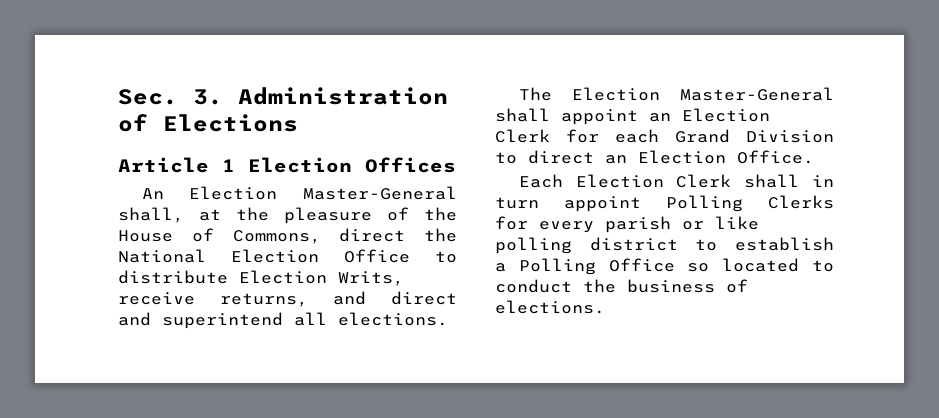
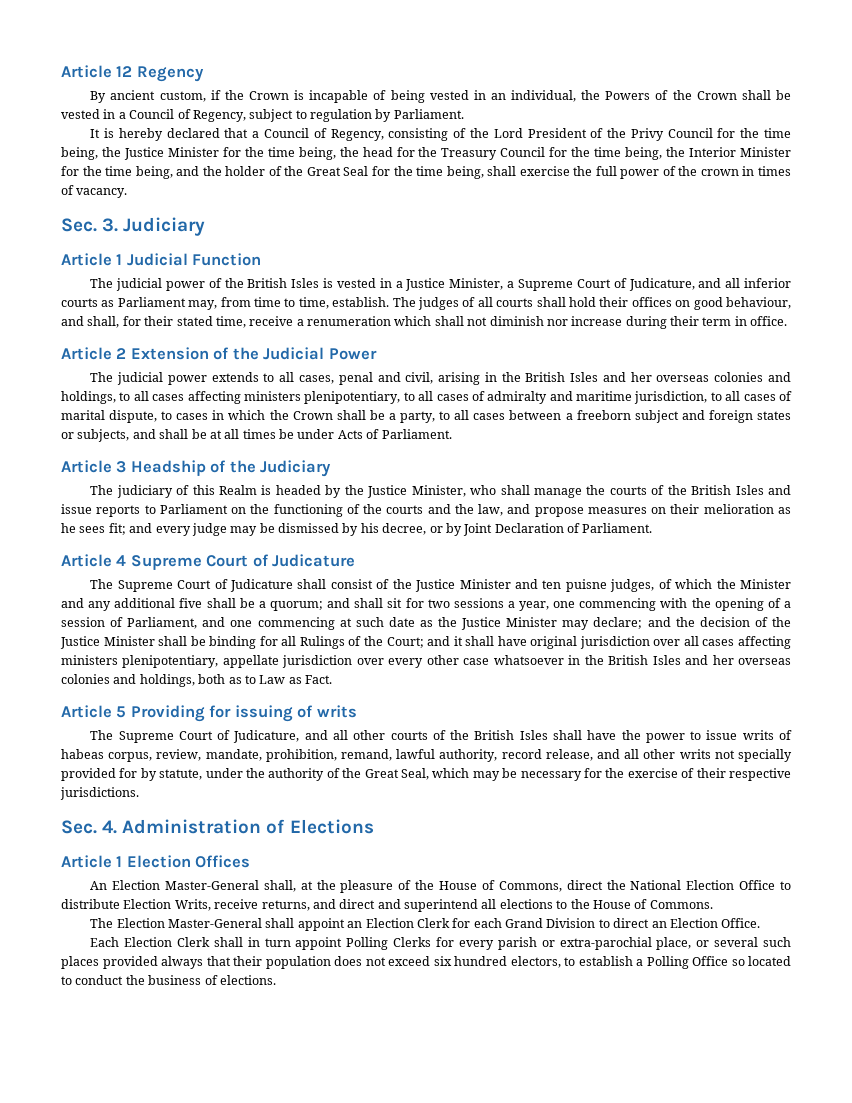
[118,89,223,105] Sec. 3. -> [61,65,204,82] [90,90,792,103] [61,109,464,122] [90,128,792,141] [61,147,792,160] [61,166,791,179] [61,185,128,198] [61,217,206,236] [61,253,262,266] [90,278,791,291] [61,297,791,310] [61,316,788,329] [61,347,377,360] [90,372,791,385] [61,391,793,404] [61,410,791,423] [61,429,452,442] [61,460,332,477] [90,485,791,498] [61,504,791,517] [61,523,653,536] [61,554,356,570] [90,579,792,592] [61,598,791,611] [61,617,791,630] [60,636,791,649] [61,655,791,668] [61,674,332,687] [61,705,357,722] [90,730,793,743] [61,749,793,762] [61,768,791,781] [60,787,139,800] [61,820,118,834] Article 12 Regency // By ancient custom, if the Crown is incapable of being vested in an individual, the Powers of the Crown shall be vested in a Council of Regency, subject to regulation by Parliament. // It is hereby declared that a Council of Regency, consisting of the Lord President of the Privy Council for the time being, the Justice Minister for the time being, the head for the Treasury Council for the time being, the Interior Minister for the time being, and the holder of the Great Seal for the time being, shall exercise the full power of the crown in times of vacancy. // Sec. 3. Judiciary // Article 1 Judicial Function // The judicial power of the British Isles is vested in a Justice Minister, a Supreme Court of Judicature, and all inferior courts as Parliament may, from time to time, establish. The judges of all courts shall hold their offices on good behaviour, and shall, for their stated time, receive a renumeration which shall not diminish nor increase during their term in office. // Article 2 Extension of the Judicial Power // The judicial power extends to all cases, penal and civil, arising in the British Isles and her overseas colonies and holdings, to all cases affecting ministers plenipotentiary, to all cases of admiralty and maritime jurisdiction, to all cases of marital dispute, to cases in which the Crown shall be a party, to all cases between a freeborn subject and foreign states or subjects, and shall be at all times be under Acts of Parliament. // Article 3 Headship of the Judiciary // The judiciary of this Realm is headed by the Justice Minister, who shall manage the courts of the British Isles and issue reports to Parliament on the functioning of the courts and the law, and propose measures on their melioration as he sees fit; and every judge may be dismissed by his decree, or by Joint Declaration of Parliament. // Article 4 Supreme Court of Judicature // The Supreme Court of Judicature shall consist of the Justice Minister and ten puisne judges, of which the Minister and any additional five shall be a quorum; and shall sit for two sessions a year, one commencing with the opening of a session of Parliament, and one commencing at such date as the Justice Minister may declare; and the decision of the Justice Minister shall be binding for all Rulings of the Court; and it shall have original jurisdiction over all cases affecting ministers plenipotentiary, appellate jurisdiction over every other case whatsoever in the British Isles and her overseas colonies and holdings, both as to Law as Fact. // Article 5 Providing for issuing of writs // The Supreme Court of Judicature, and all other courts of the British Isles shall have the power to issue writs of habeas corpus, review, mandate, prohibition, remand, lawful authority, record release, and all other writs not specially provided for by statute, under the authority of the Great Seal, which may be necessary for the exercise of their respective jurisdictions. // Sec. 4.
[338,312,448,326] elections. -> [499,899,713,909] elections to the House of Commons.
[715,216,759,230] [495,237,678,254] like polling district -> [559,937,791,950] [61,956,561,969] extra-parochial place, or several such places provided always that their population does not exceed six hundred electors,

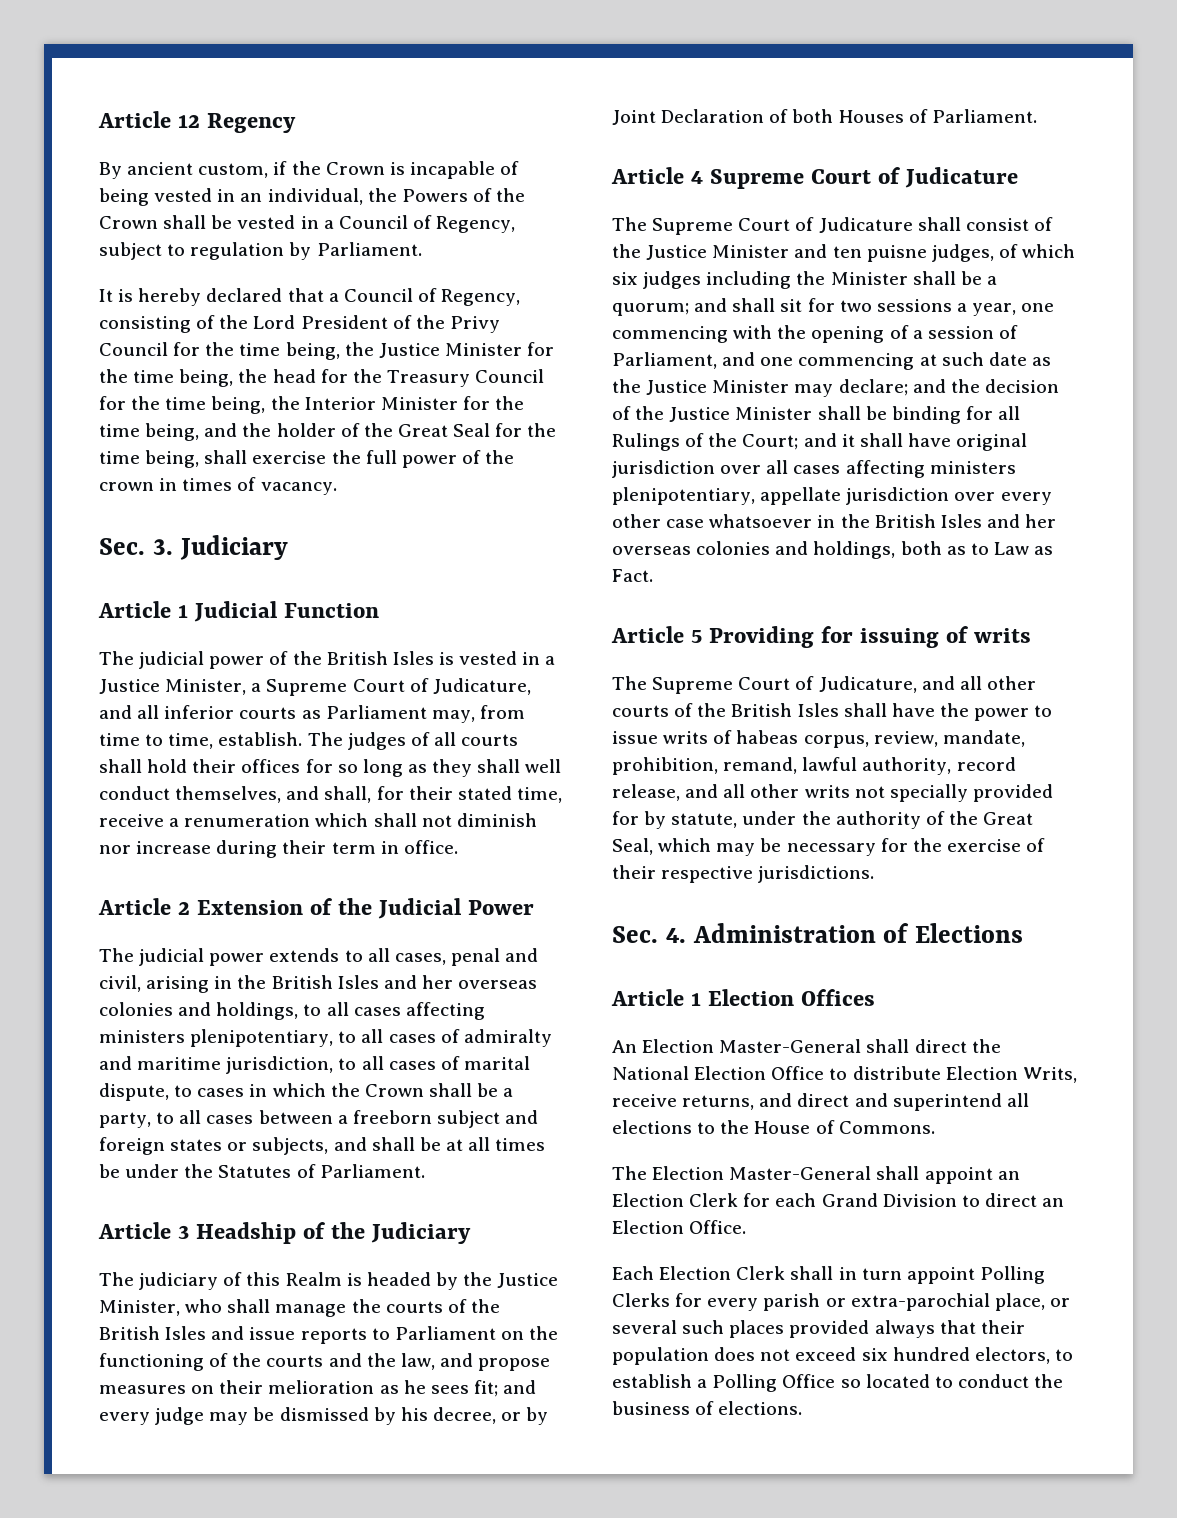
[675,297,791,310] on good behaviour, -> [305,759,562,777] [99,786,282,803] for so long as they shall well conduct themselves,
[337,430,363,439] Acts -> [184,1164,292,1178] the Statutes
(580, 528) none -> [792,109,928,123] both Houses of
[716,579,792,589] [61,598,203,611] the Minister and any additional five -> [612,271,908,289] six judges including the Minister
[263,880,562,893] shall, at the pleasure of the House of Commons, -> [866,1039,910,1053] shall

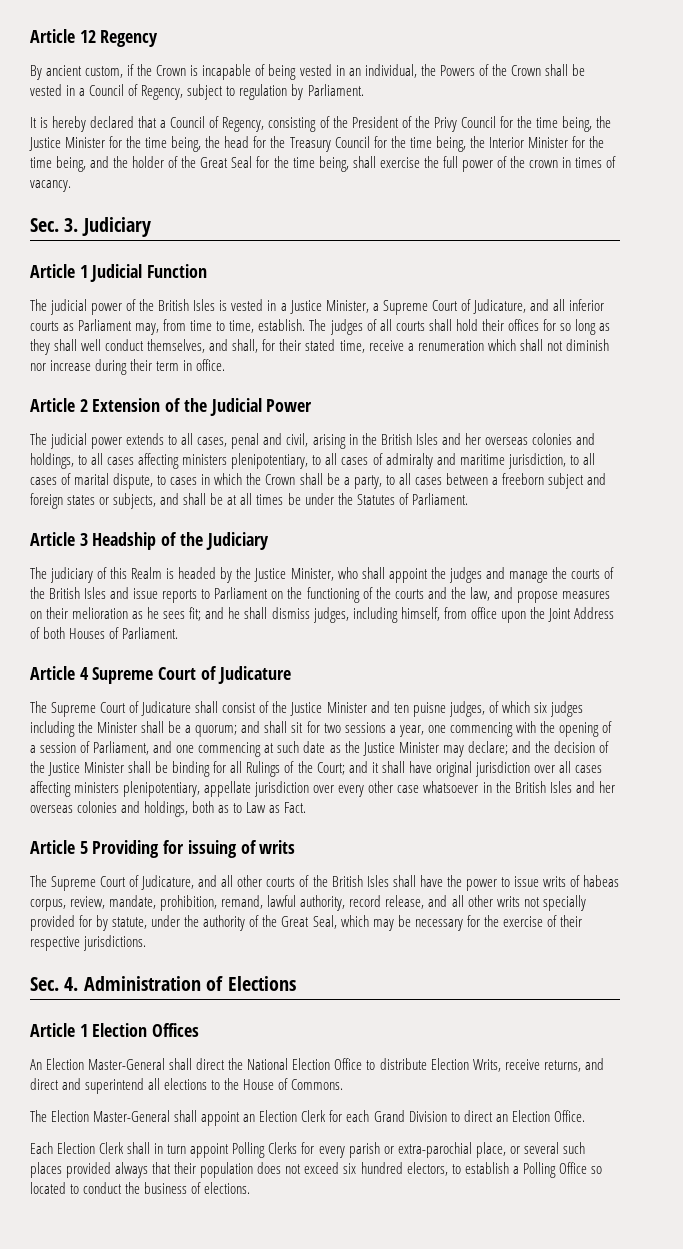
[253,315,296,329] Lord -> (348, 122) none
(271, 1306) none -> [388,567,505,583] appoint the judges and
[99,1407,549,1425] [612,109,765,125] every judge may be dismissed by his decree, or by Joint Declaration -> [228,607,614,623] he shall dismiss judges, including himself, from office upon the Joint Address

